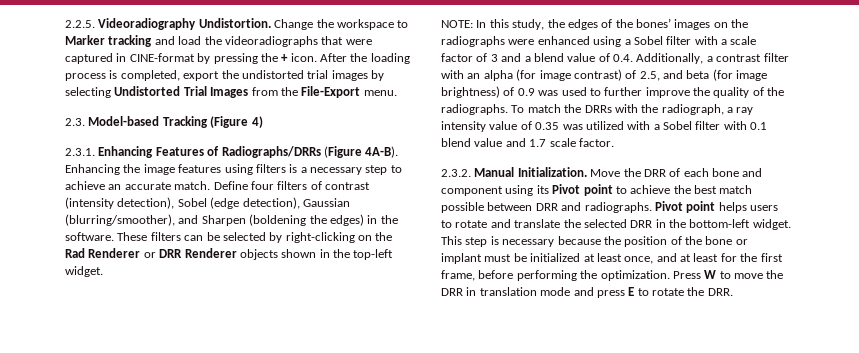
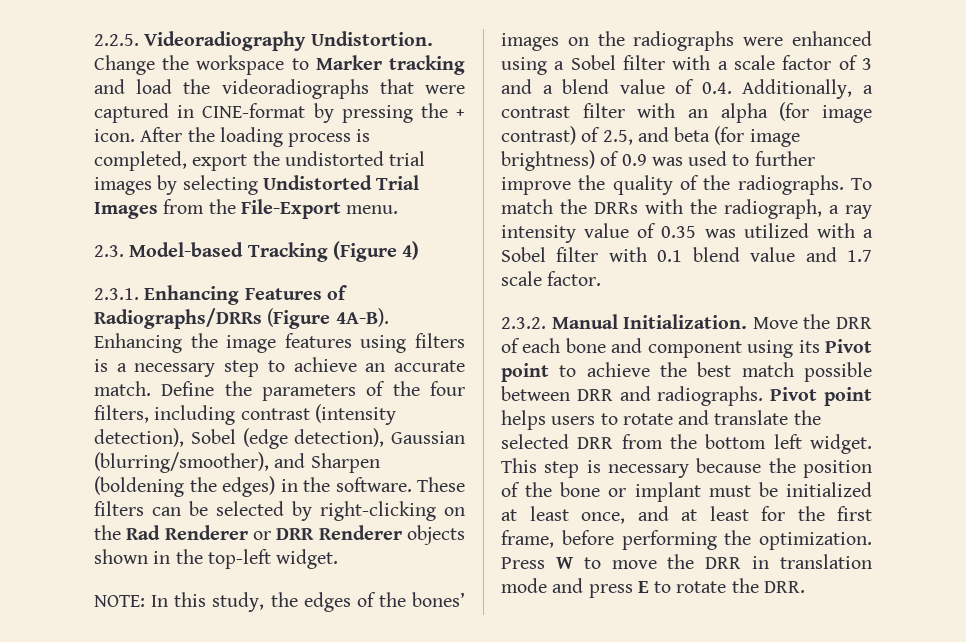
[250,181,322,190] four filters of -> [224,381,465,401] [94,405,236,425] the parameters of the four filters, including
[655,219,751,228] in the bottom-left -> [621,434,802,449] from the bottom left

